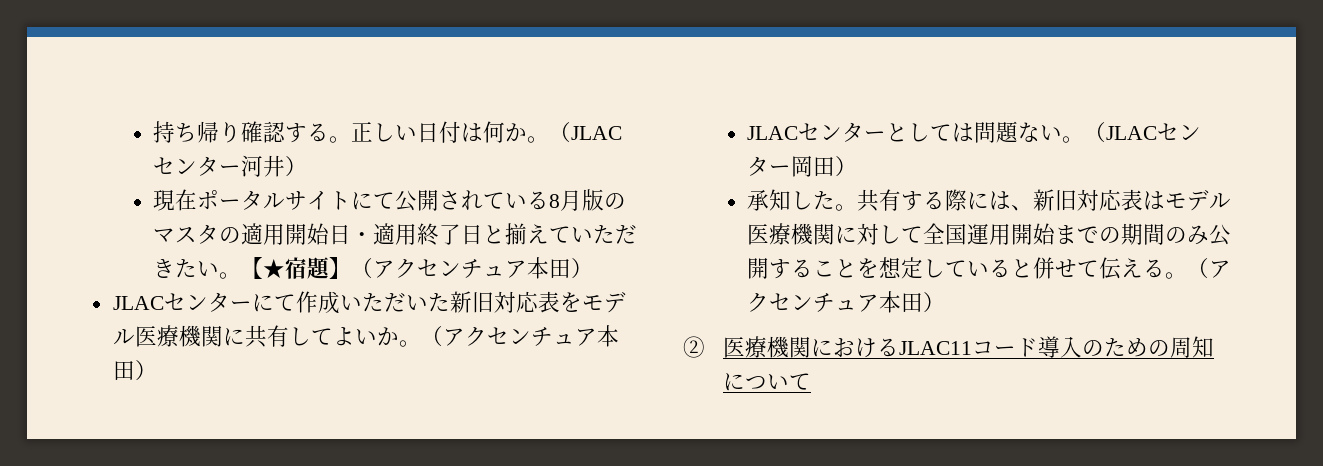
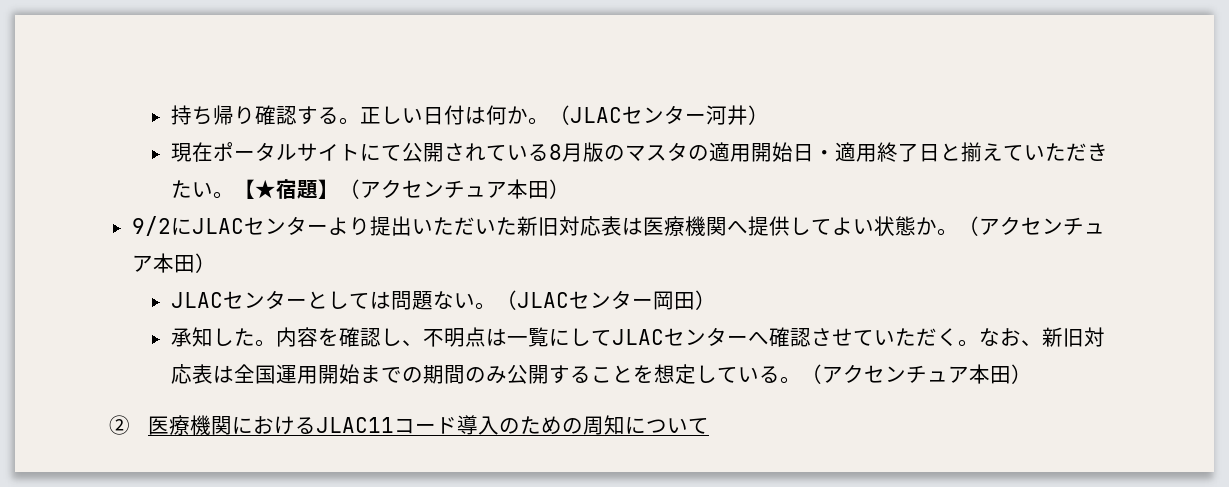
[112,291,340,314] JLACセンターにて作成 -> [131,216,412,236] 9/2にJLACセンターより提出
[559,292,626,313] [112,325,289,348] をモデル医療機関に共有 -> [621,216,790,236] は医療機関へ提供
(377, 337) none -> [873,216,916,236] 状態
[856,189,1231,212] [746,223,923,245] 共有する際には、新旧対応表はモデル医療機関に対して -> [275,327,1105,347] [170,364,234,384] 内容を確認し、不明点は一覧にしてJLACセンターへ確認させていただく。なお、新旧対応表は
[1010,257,1165,280] と併せて伝える -> (780, 374) none

